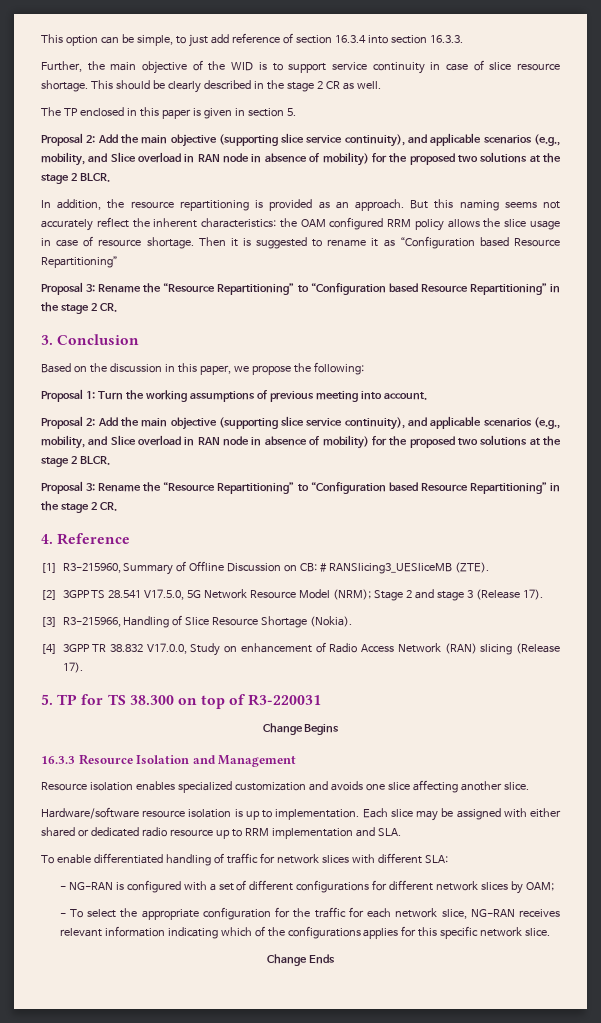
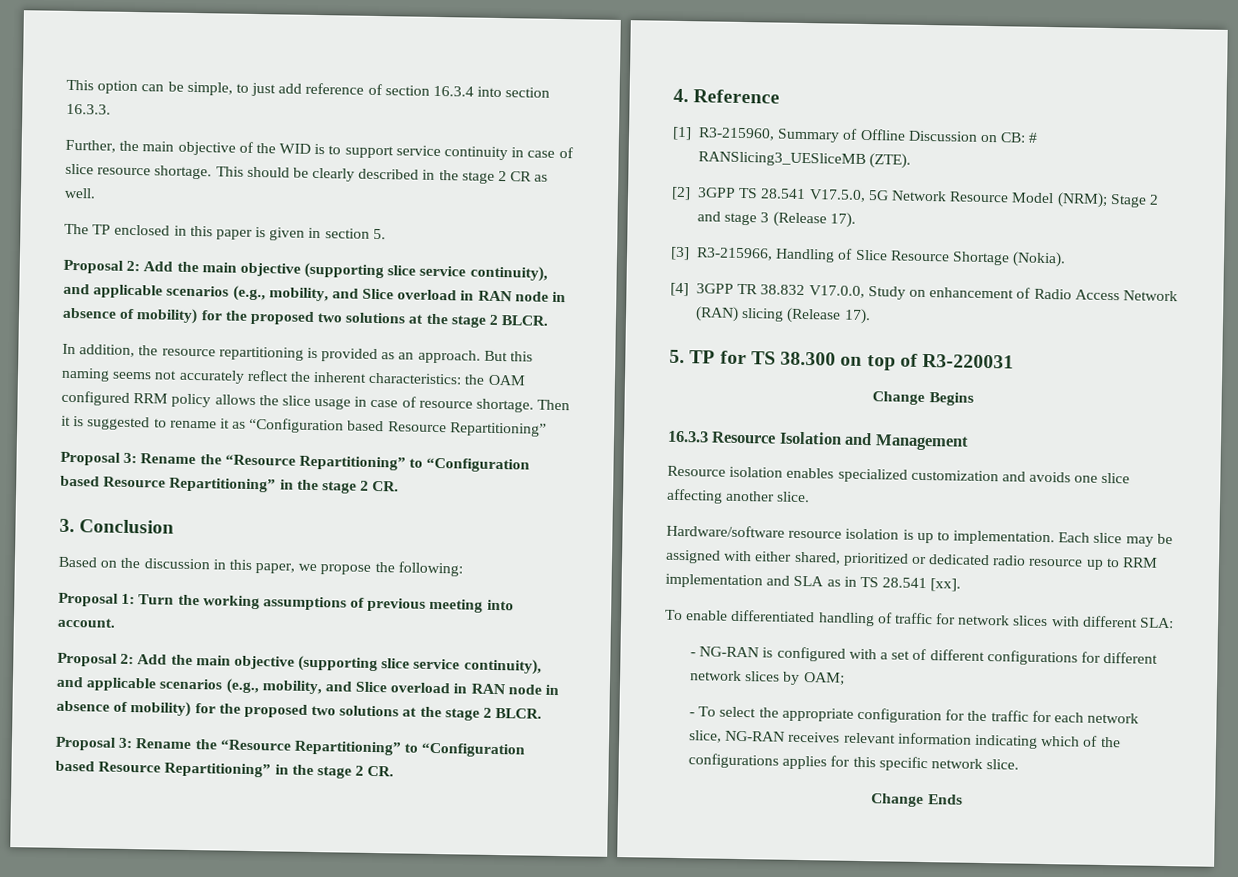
[41,827,75,837] shared -> [793,551,909,567] shared, prioritized
[377,828,401,837] SLA. -> [793,575,962,592] SLA as in TS 28.541 [xx].

